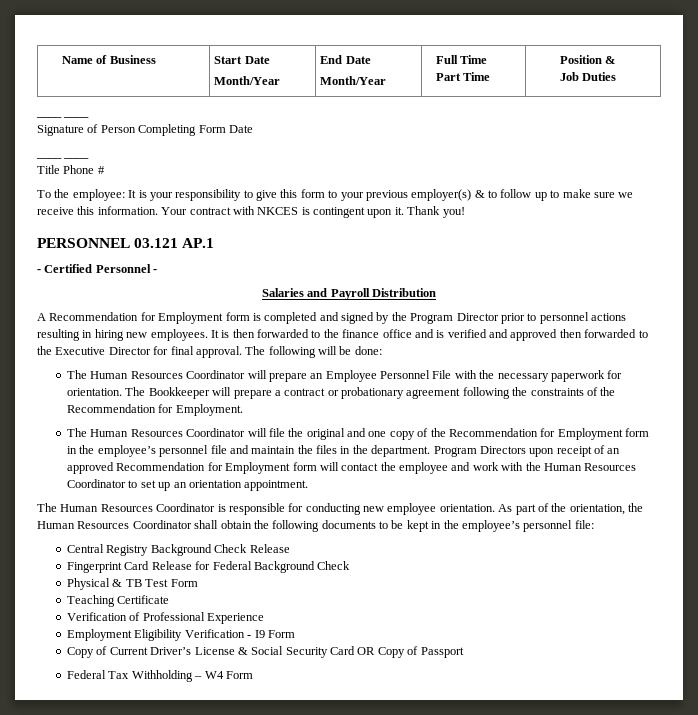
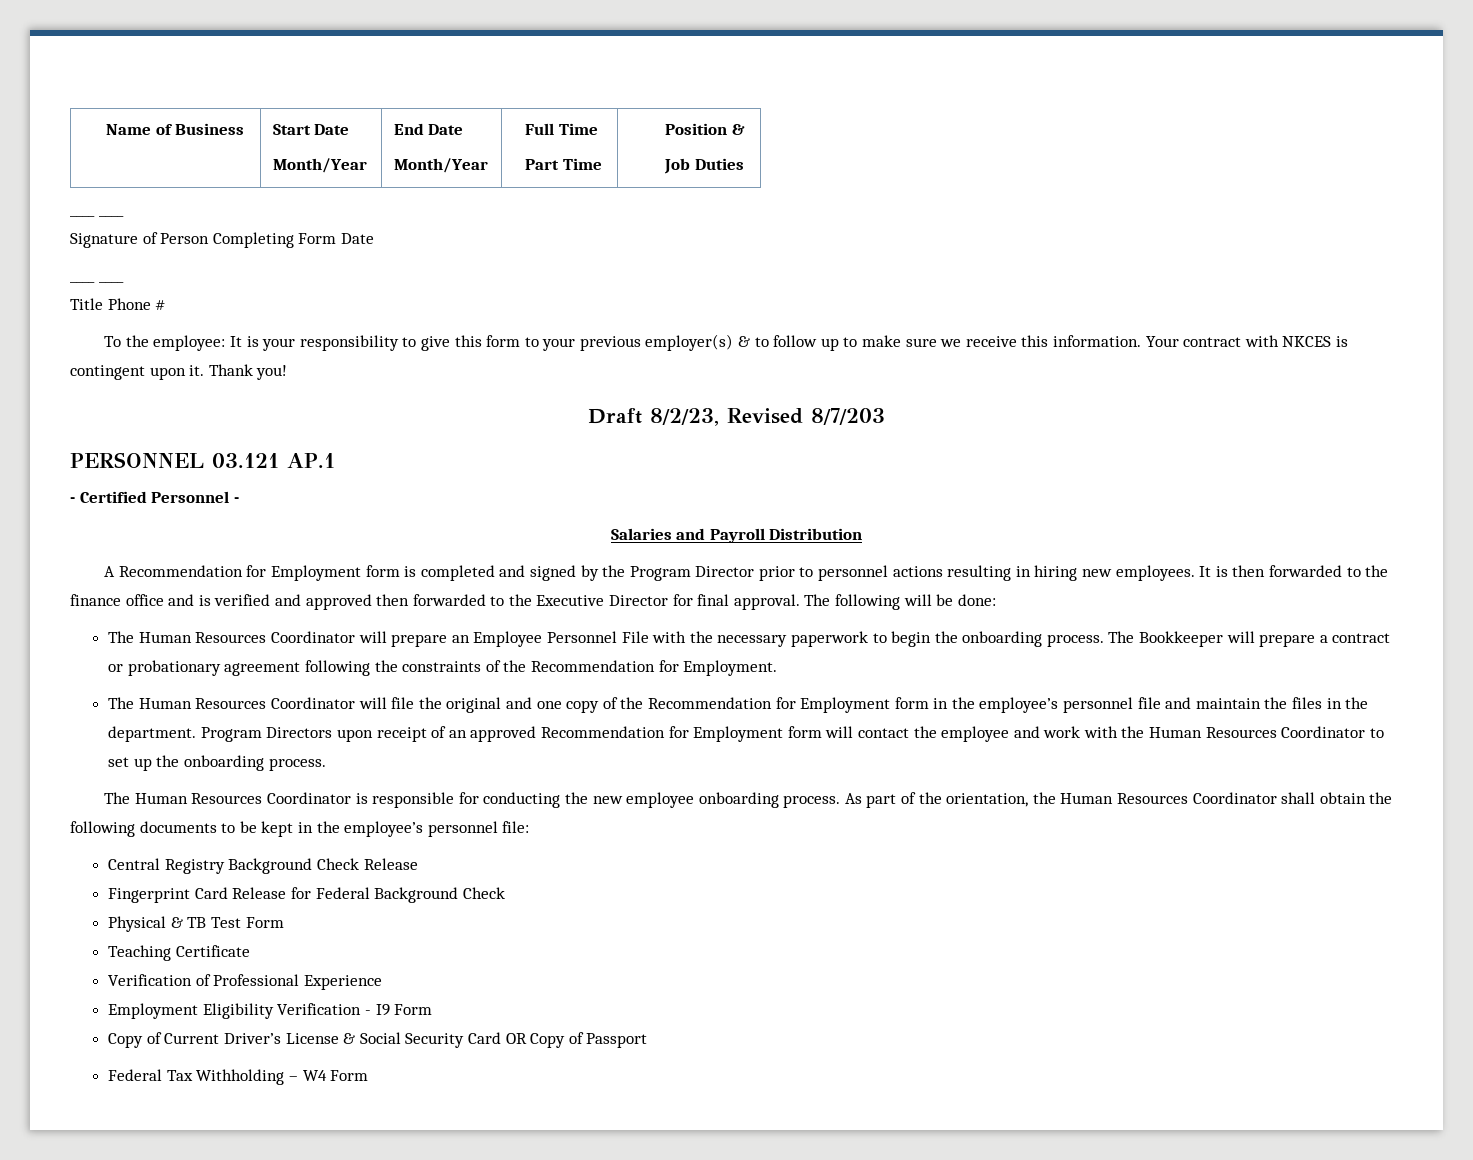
(465, 212) none -> [588,408,885,426] // Draft 8/2/23, Revised 8/7/203
[607,370,623,379] [67,388,123,396] for orientation. -> [872,631,1104,647] to begin the onboarding process.
[173,480,309,491] an orientation appointment. -> [156,755,326,771] the onboarding process.
(361, 509) none -> [564,792,588,804] the
[439,504,495,512] orientation. -> [698,792,841,808] onboarding process.

